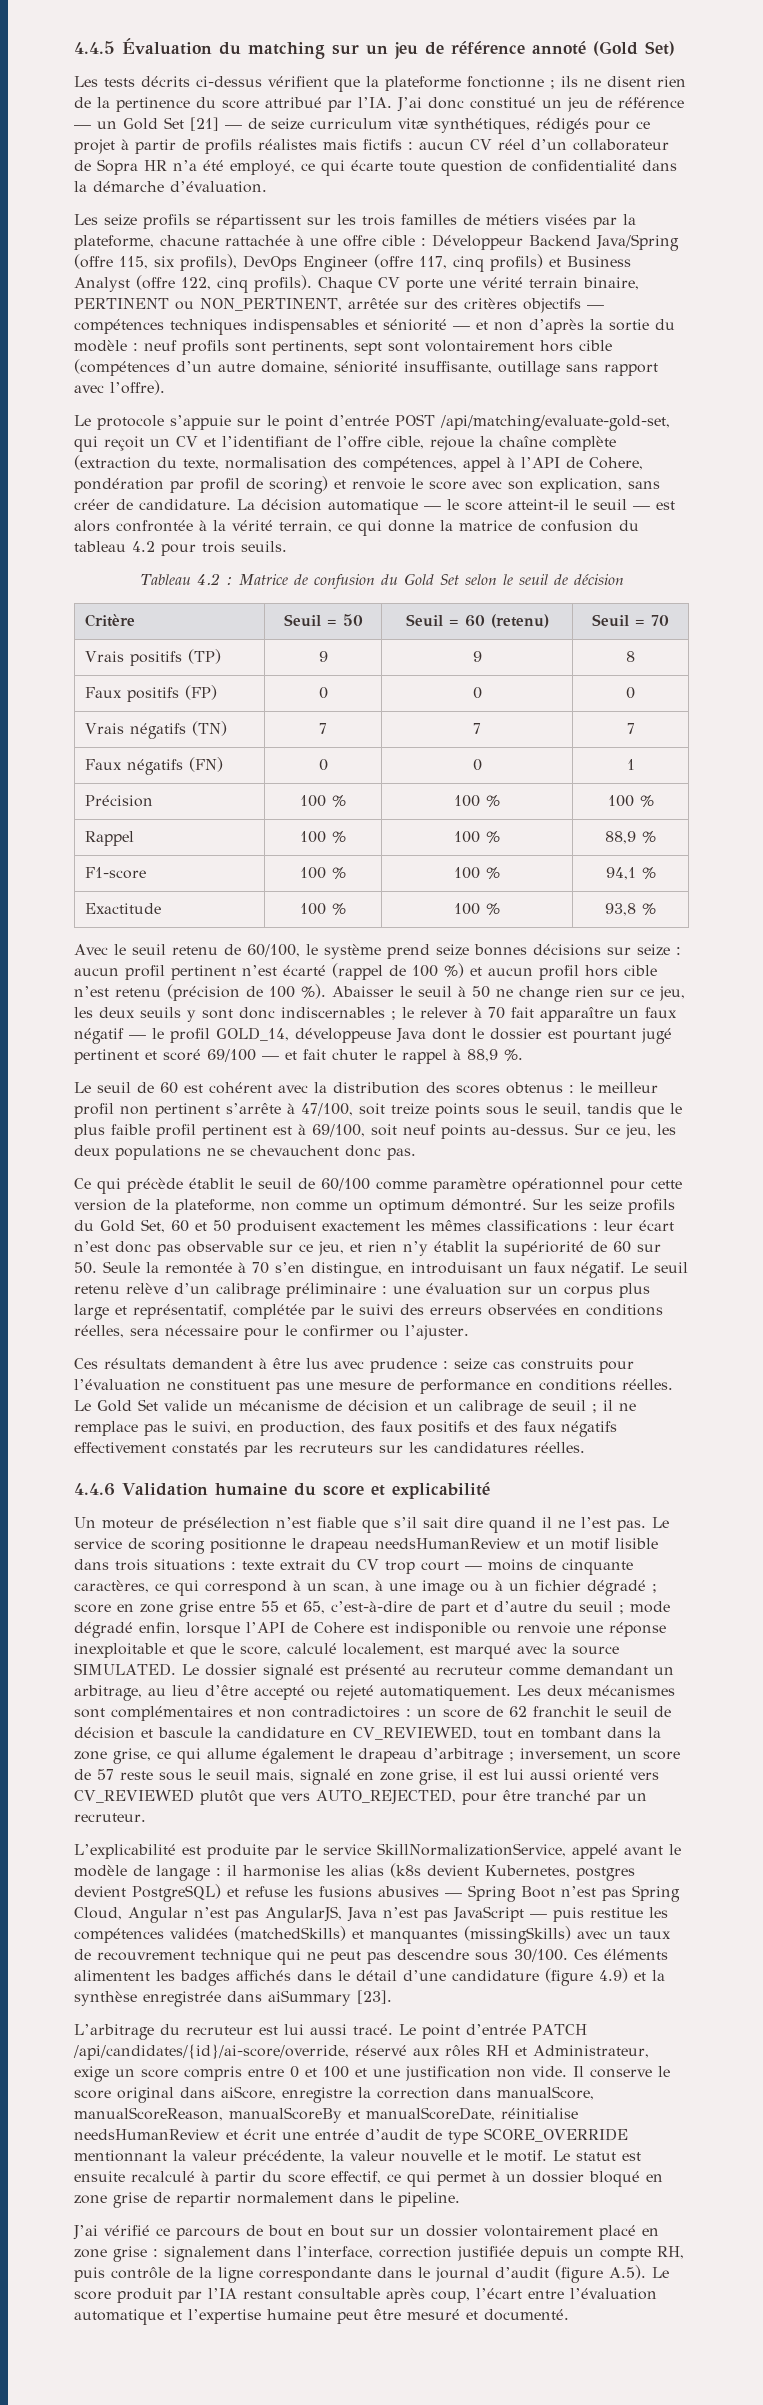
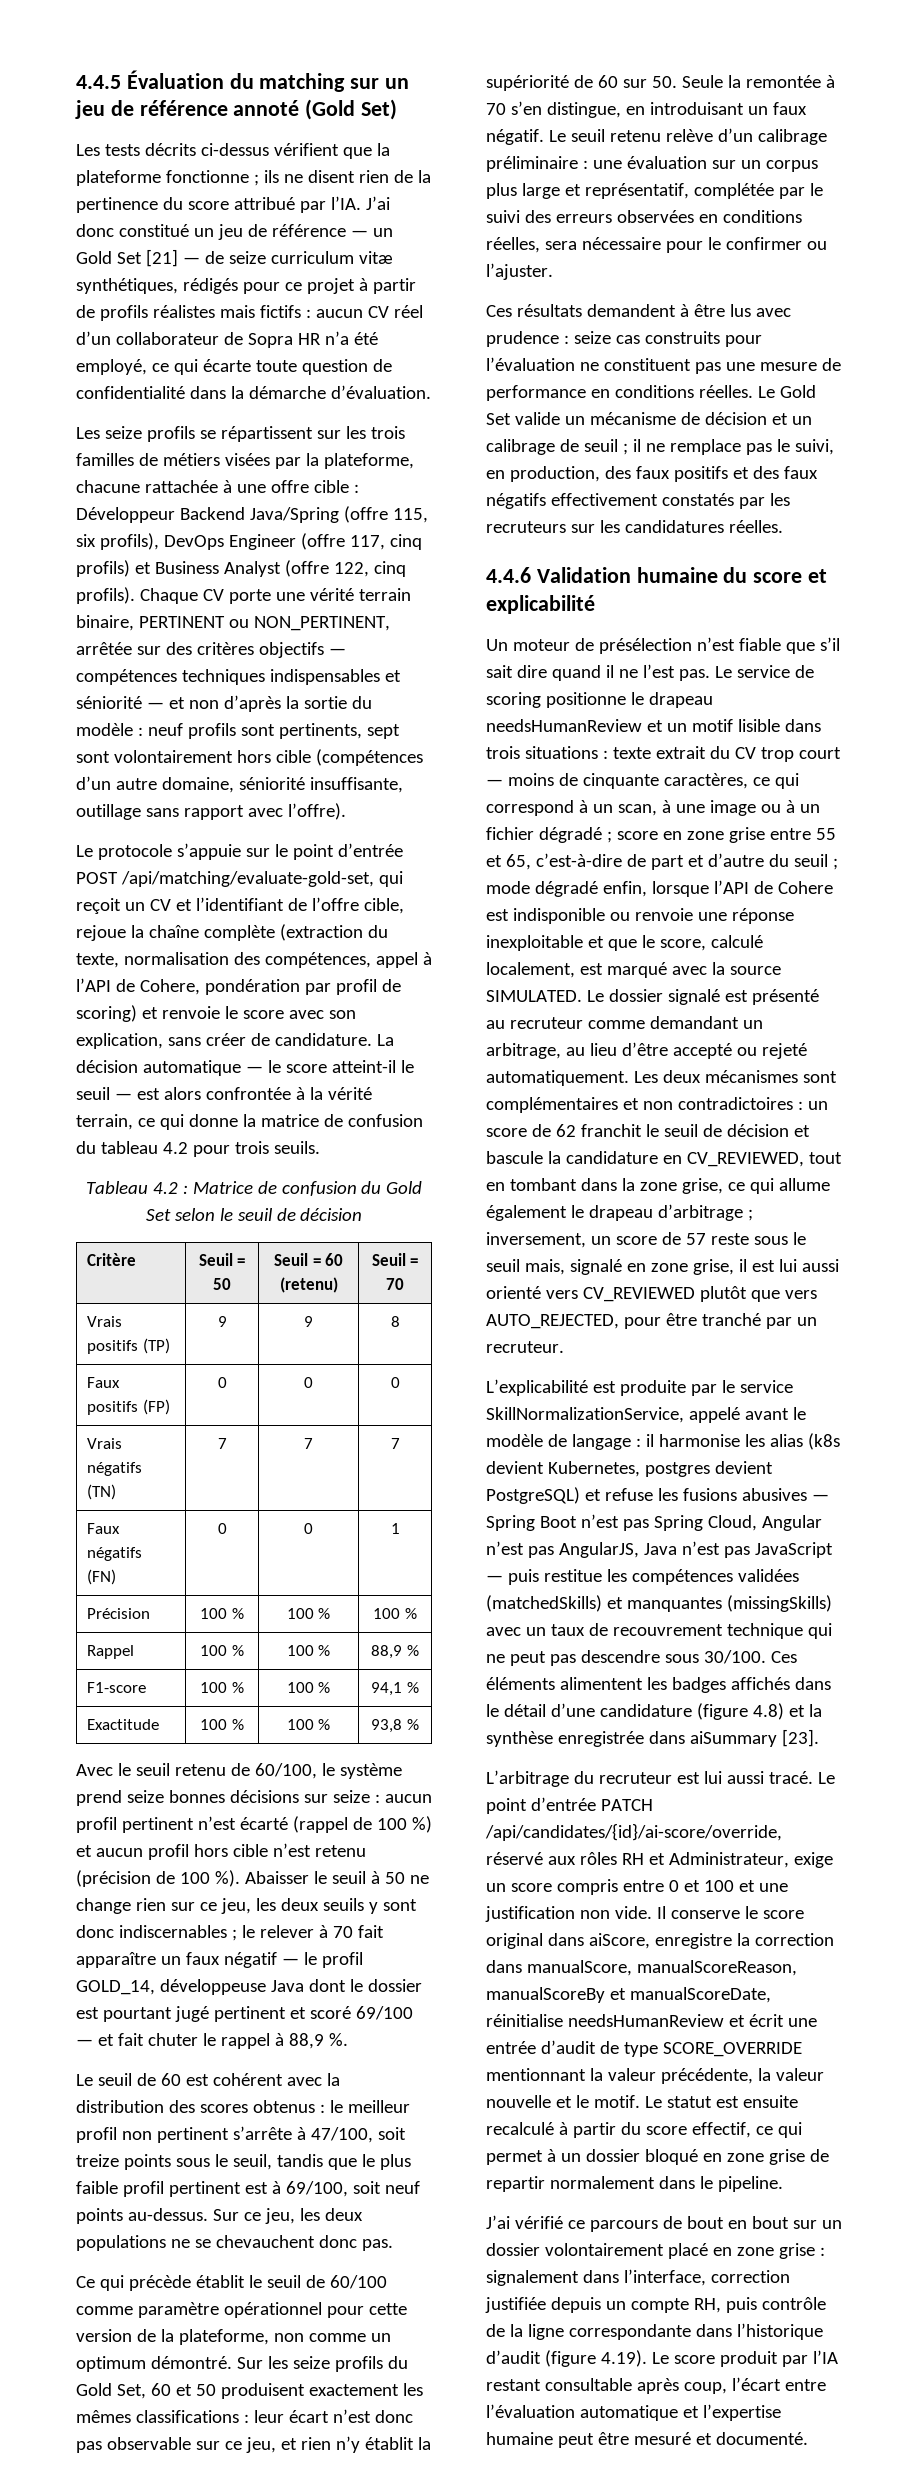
[599,1968,628,1983] 4.9) -> [752,1703,784,1720] 4.8)
[418,2267,489,2282] le journal -> [736,2323,823,2340] l’historique
[609,2265,646,2280] A.5). -> [600,2350,647,2367] 4.19).

